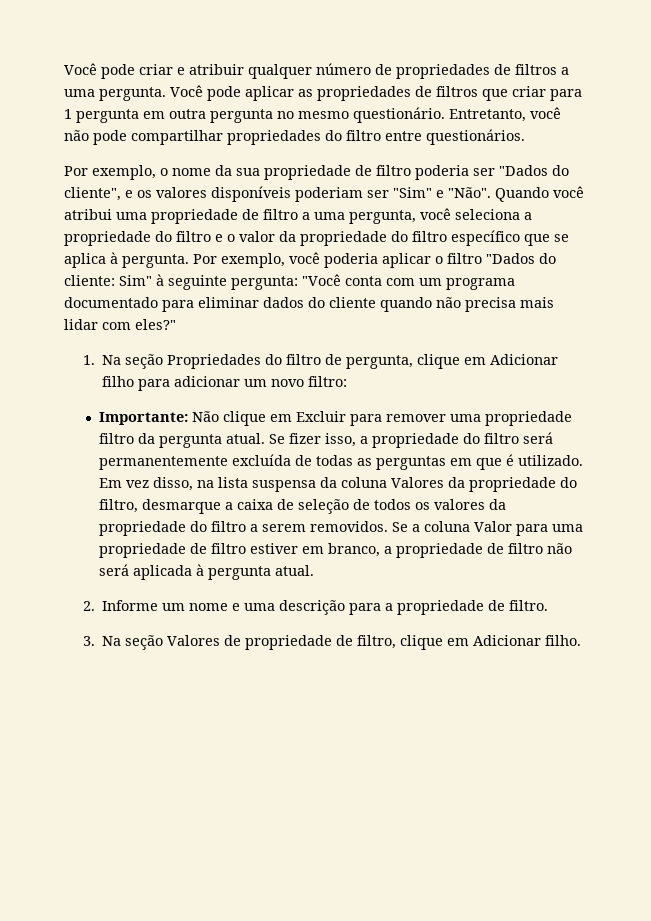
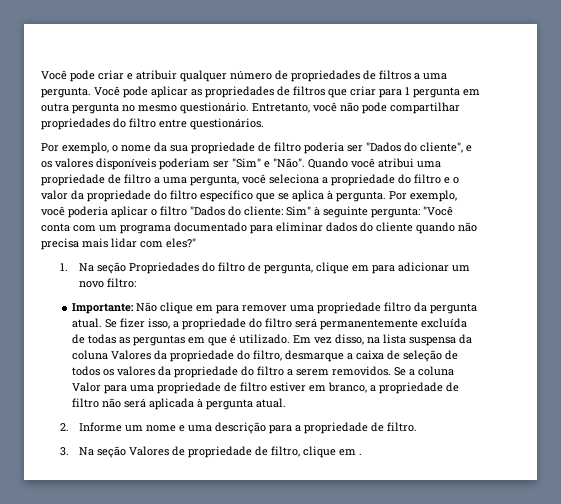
[490,354,559,365] [102,376,135,387] Adicionar filho -> (369, 268) none
[296,411,347,422] Excluir -> (213, 308) none
[473,635,582,646] Adicionar filho. -> [358,453,362,455] .

